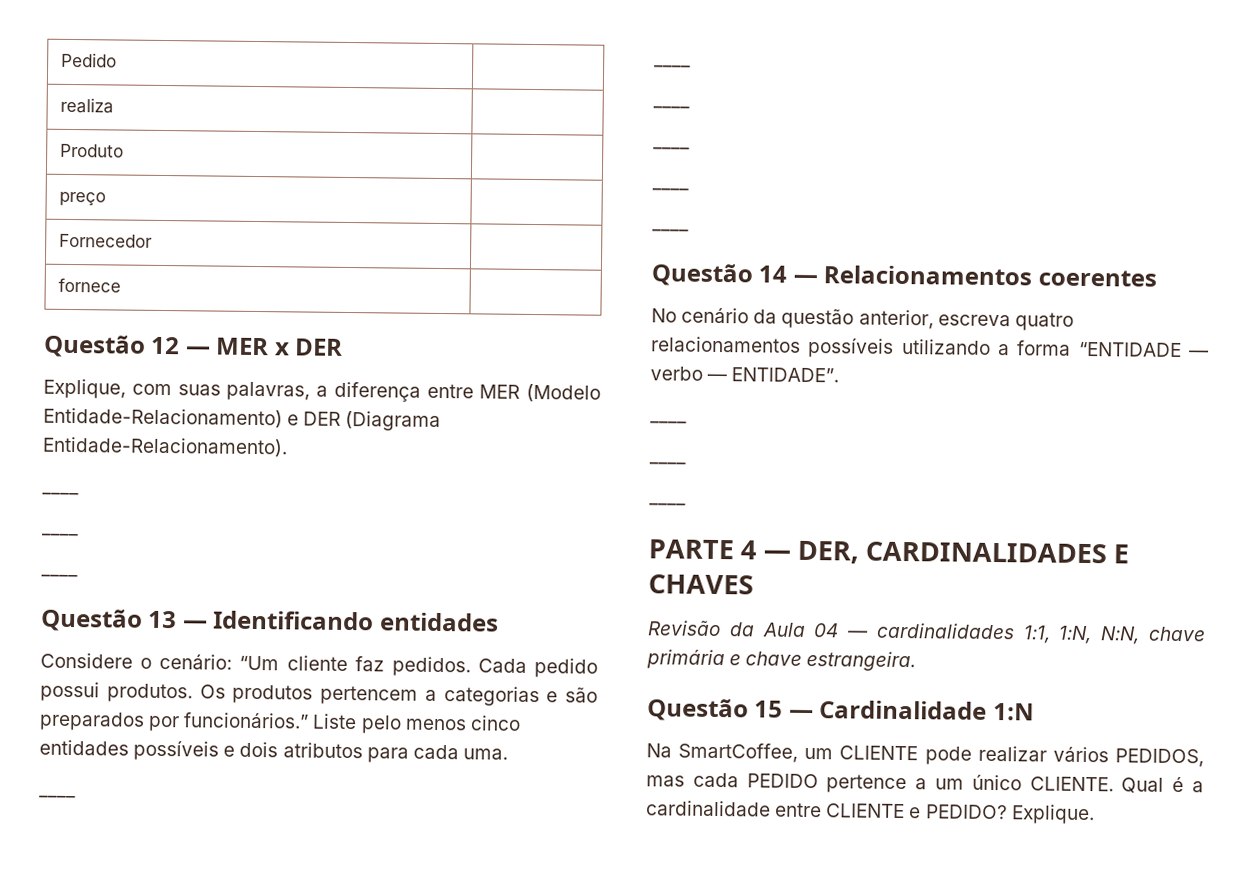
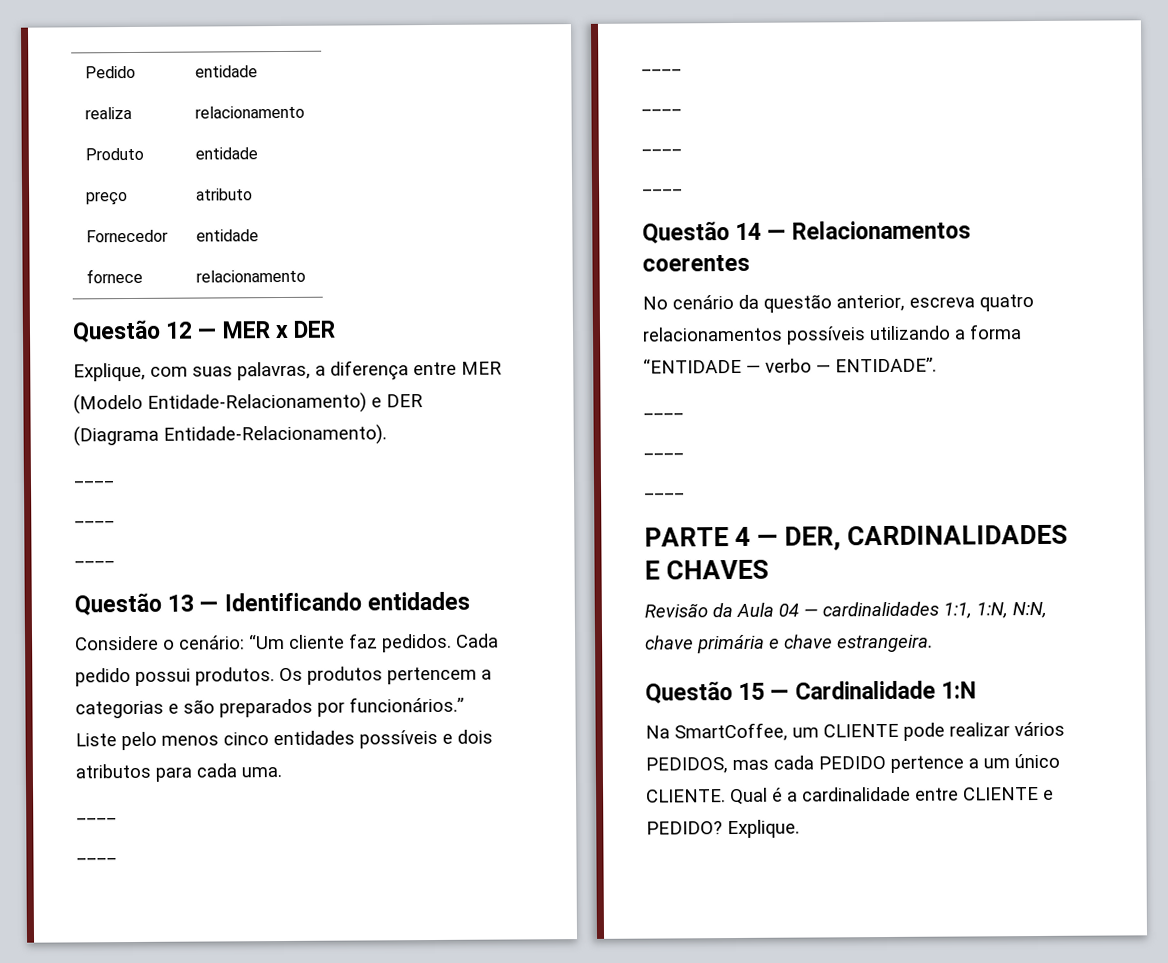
(117, 60) none -> [195,65,259,78] entidade
(114, 105) none -> [195,105,306,119] relacionamento
(124, 150) none -> [195,147,259,160] entidade
(106, 199) none -> [196,188,254,201] atributo
(153, 240) none -> [196,229,260,242] entidade
(121, 285) none -> [196,269,307,283] relacionamento

